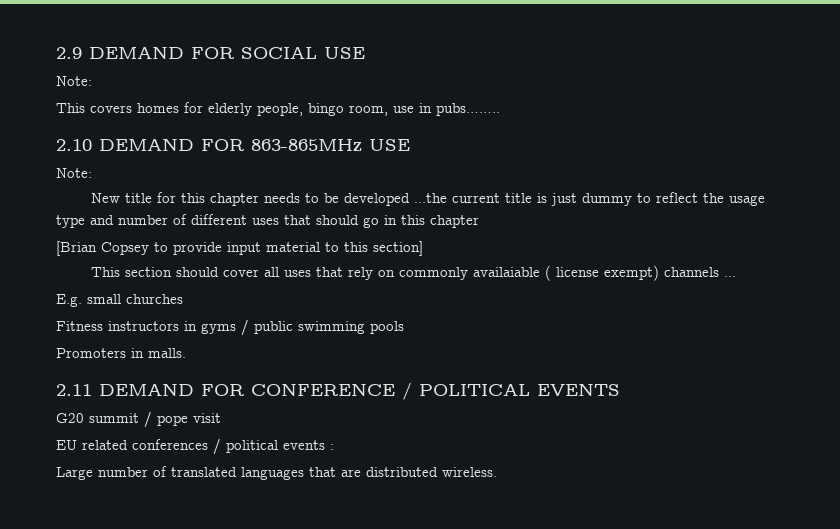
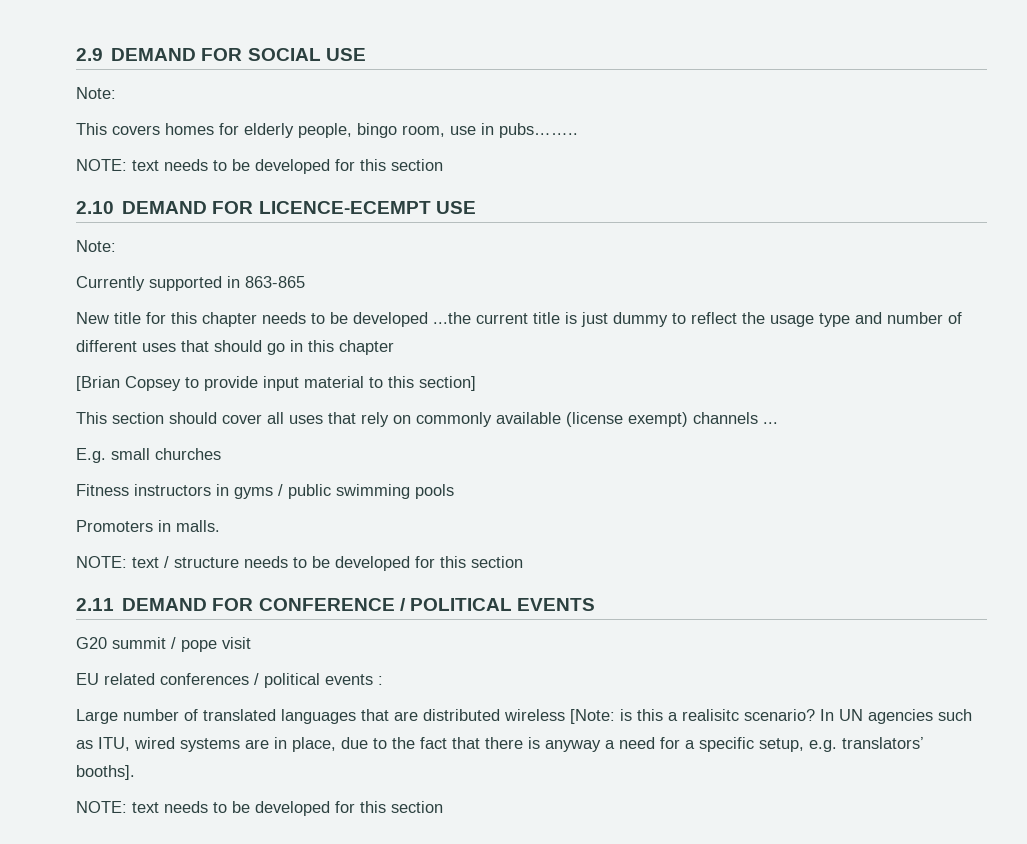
(500, 109) none -> [76,159,443,174] // NOTE: text needs to be developed for this section
[251,139,411,153] [56,168,92,178] 863-865MHz USE // Note: -> [258,201,476,214] [76,240,116,252] [76,276,305,291] LICENCE-ECEMPT USE // Note: // Currently supported in 863-865
[473,265,600,281] availaiable ( license -> [496,412,623,427] available (license
(186, 353) none -> [76,556,523,571] // NOTE: text / structure needs to be developed for this section
[442,467,497,477] wireless. -> [504,709,972,724] [76,737,924,752] [76,765,135,780] [76,801,443,816] wireless [Note: is this a realisitc scenario? In UN agencies such as ITU, wired systems are in place, due to the fact that there is anyway a need for a specific setup, e.g. translators’ booths]. // NOTE: text needs to be developed for this section

